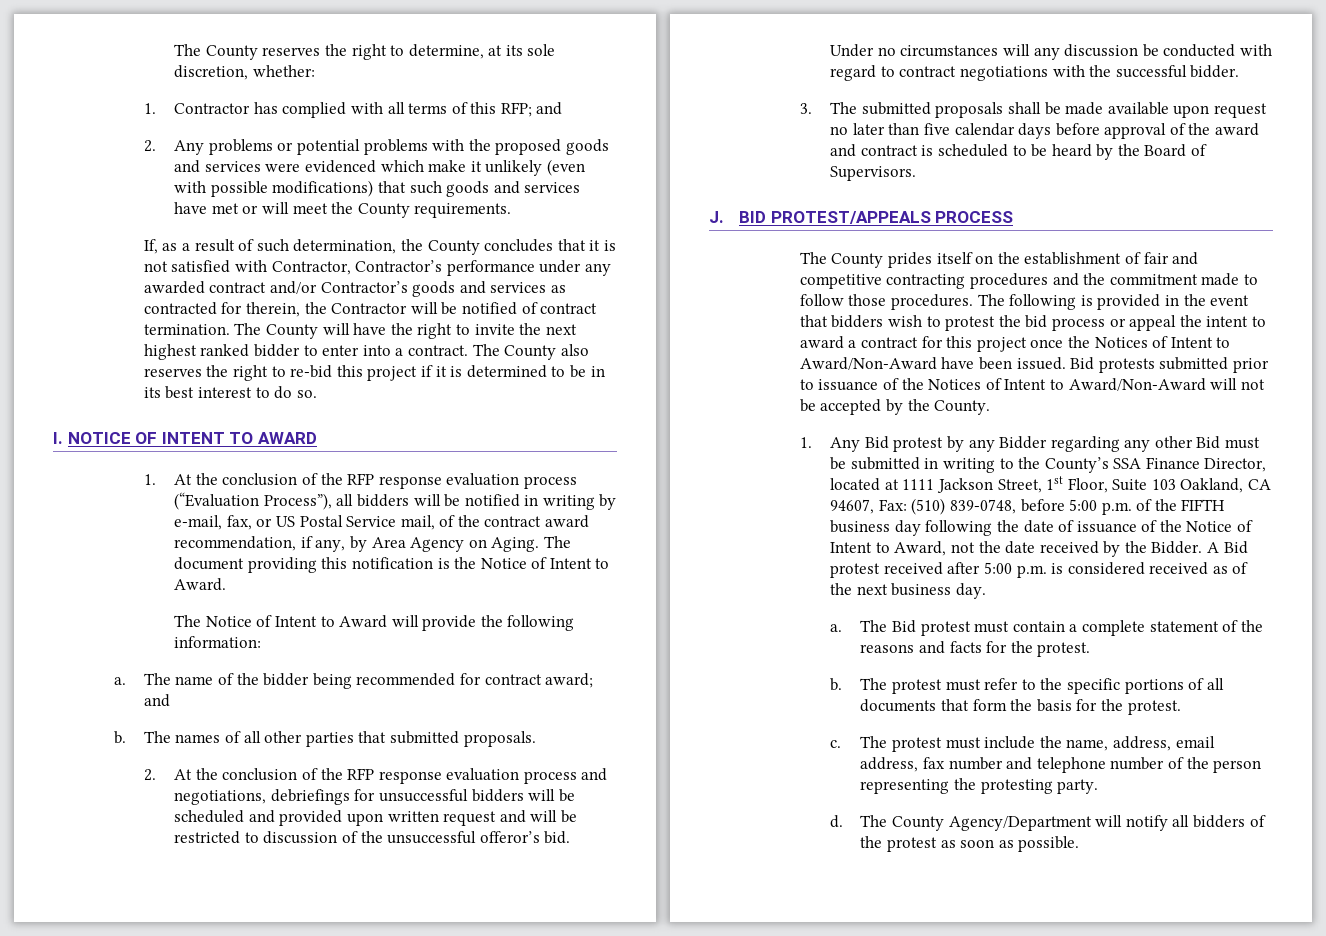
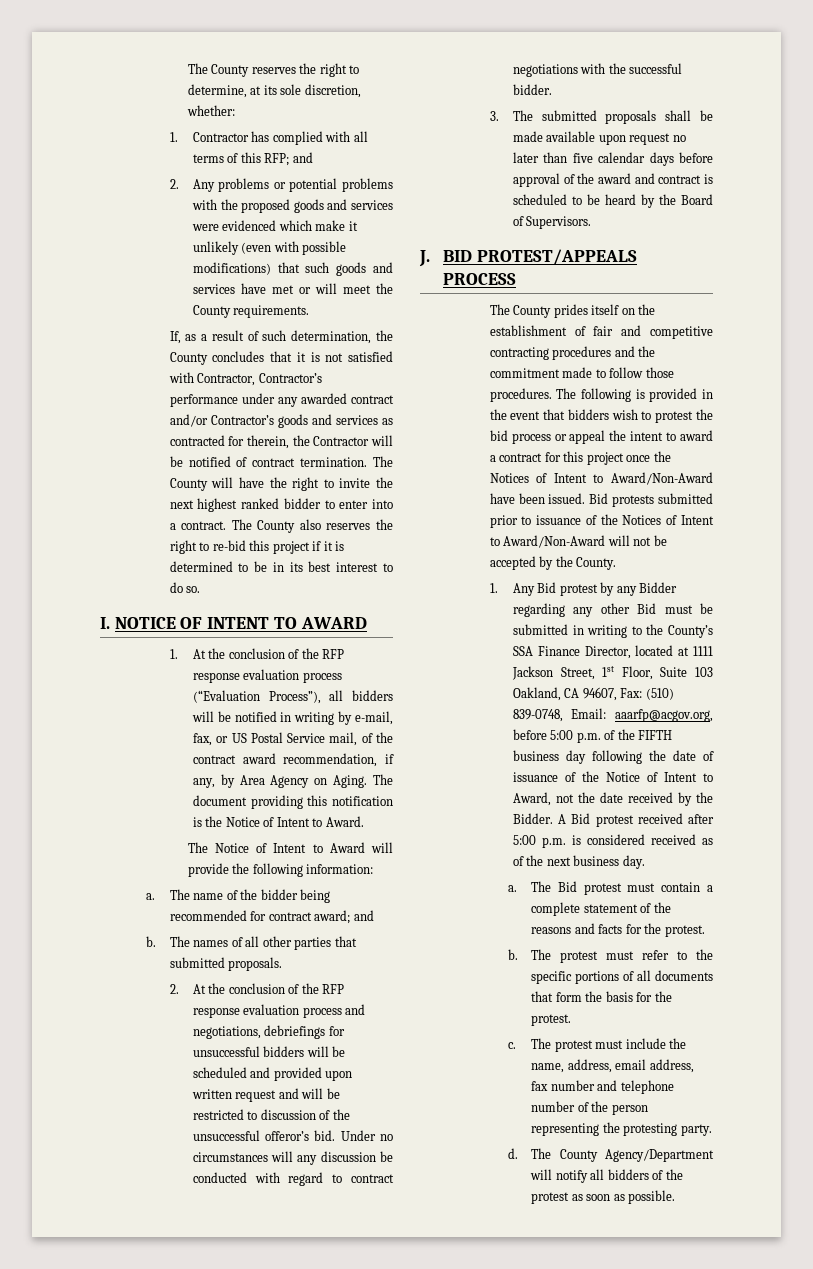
(1016, 506) none -> [571,708,713,722] Email: aaarfp@acgov.org,

